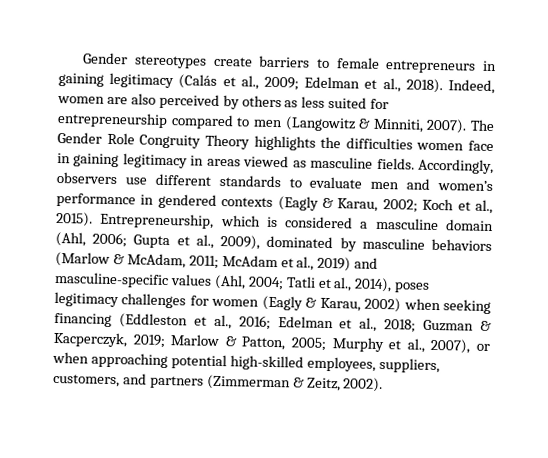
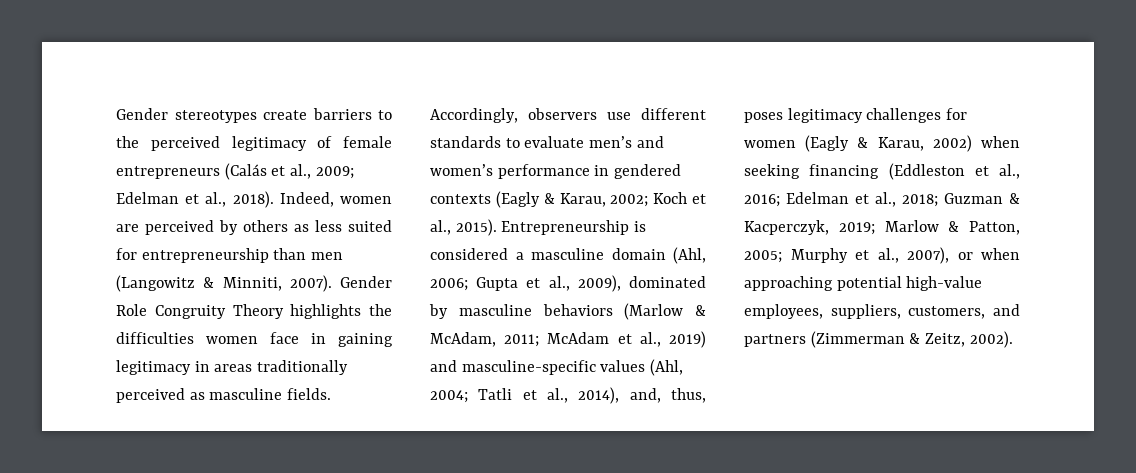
[335,57,497,74] [58,72,175,89] female entrepreneurs in gaining legitimacy -> [116,136,392,151] [116,166,220,179] the perceived legitimacy of female entrepreneurs
[130,93,156,105] also -> (139, 228) none
[170,114,251,130] compared to -> [273,248,307,260] than
[470,119,495,132] The -> (332, 283) none
[243,155,290,168] viewed -> [257,360,349,375] [116,388,185,403] traditionally perceived
[370,181,400,190] men -> [589,136,633,148] men’s
[100,212,261,229] Entrepreneurship, which -> [501,220,630,235] Entrepreneurship
(393, 285) none -> [629,388,706,403] and, thus,
[229,355,304,371] high-skilled -> [906,276,983,291] high-value

